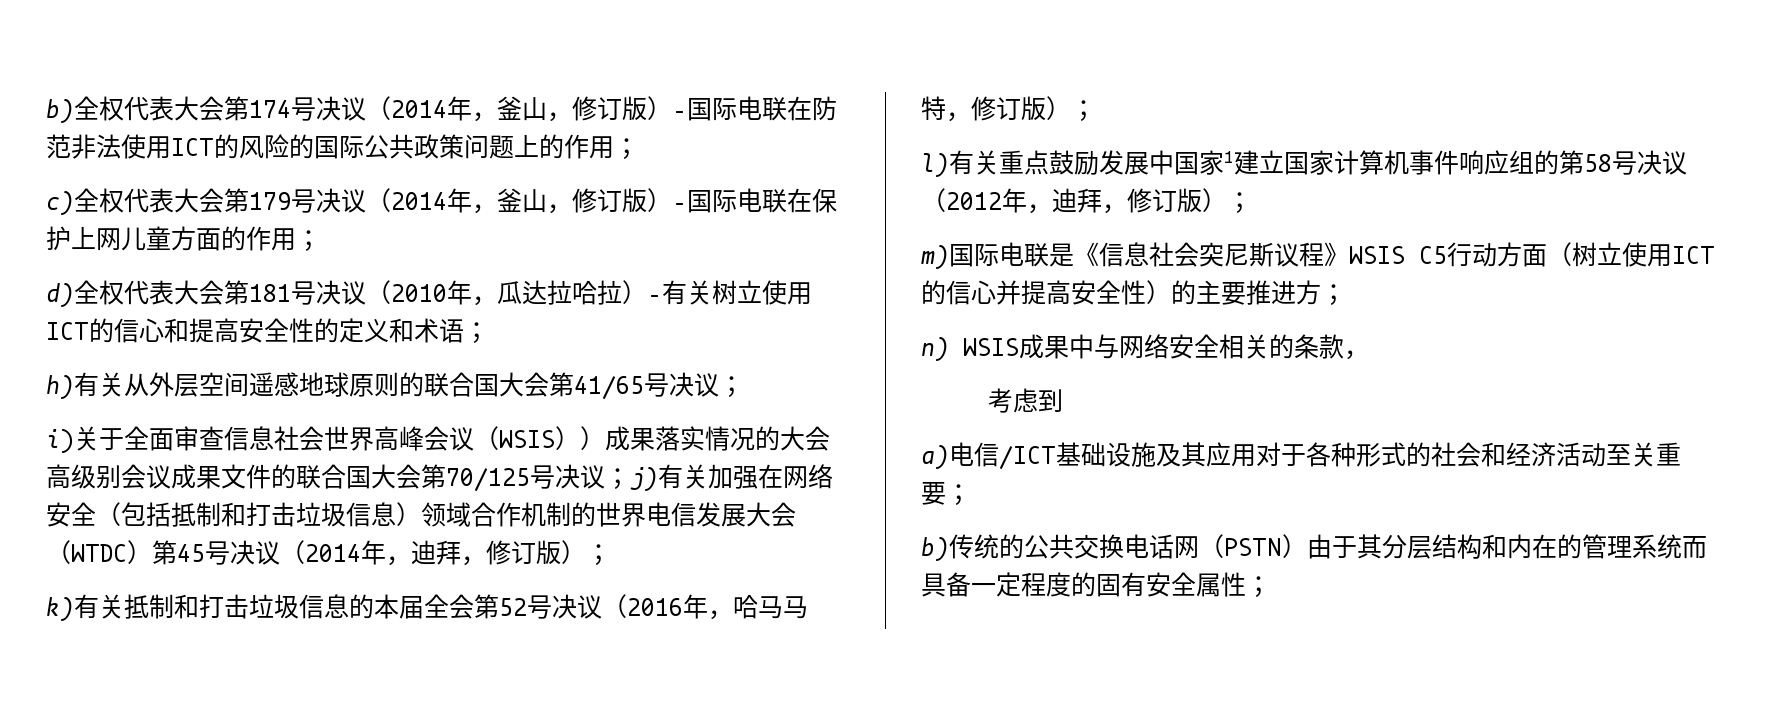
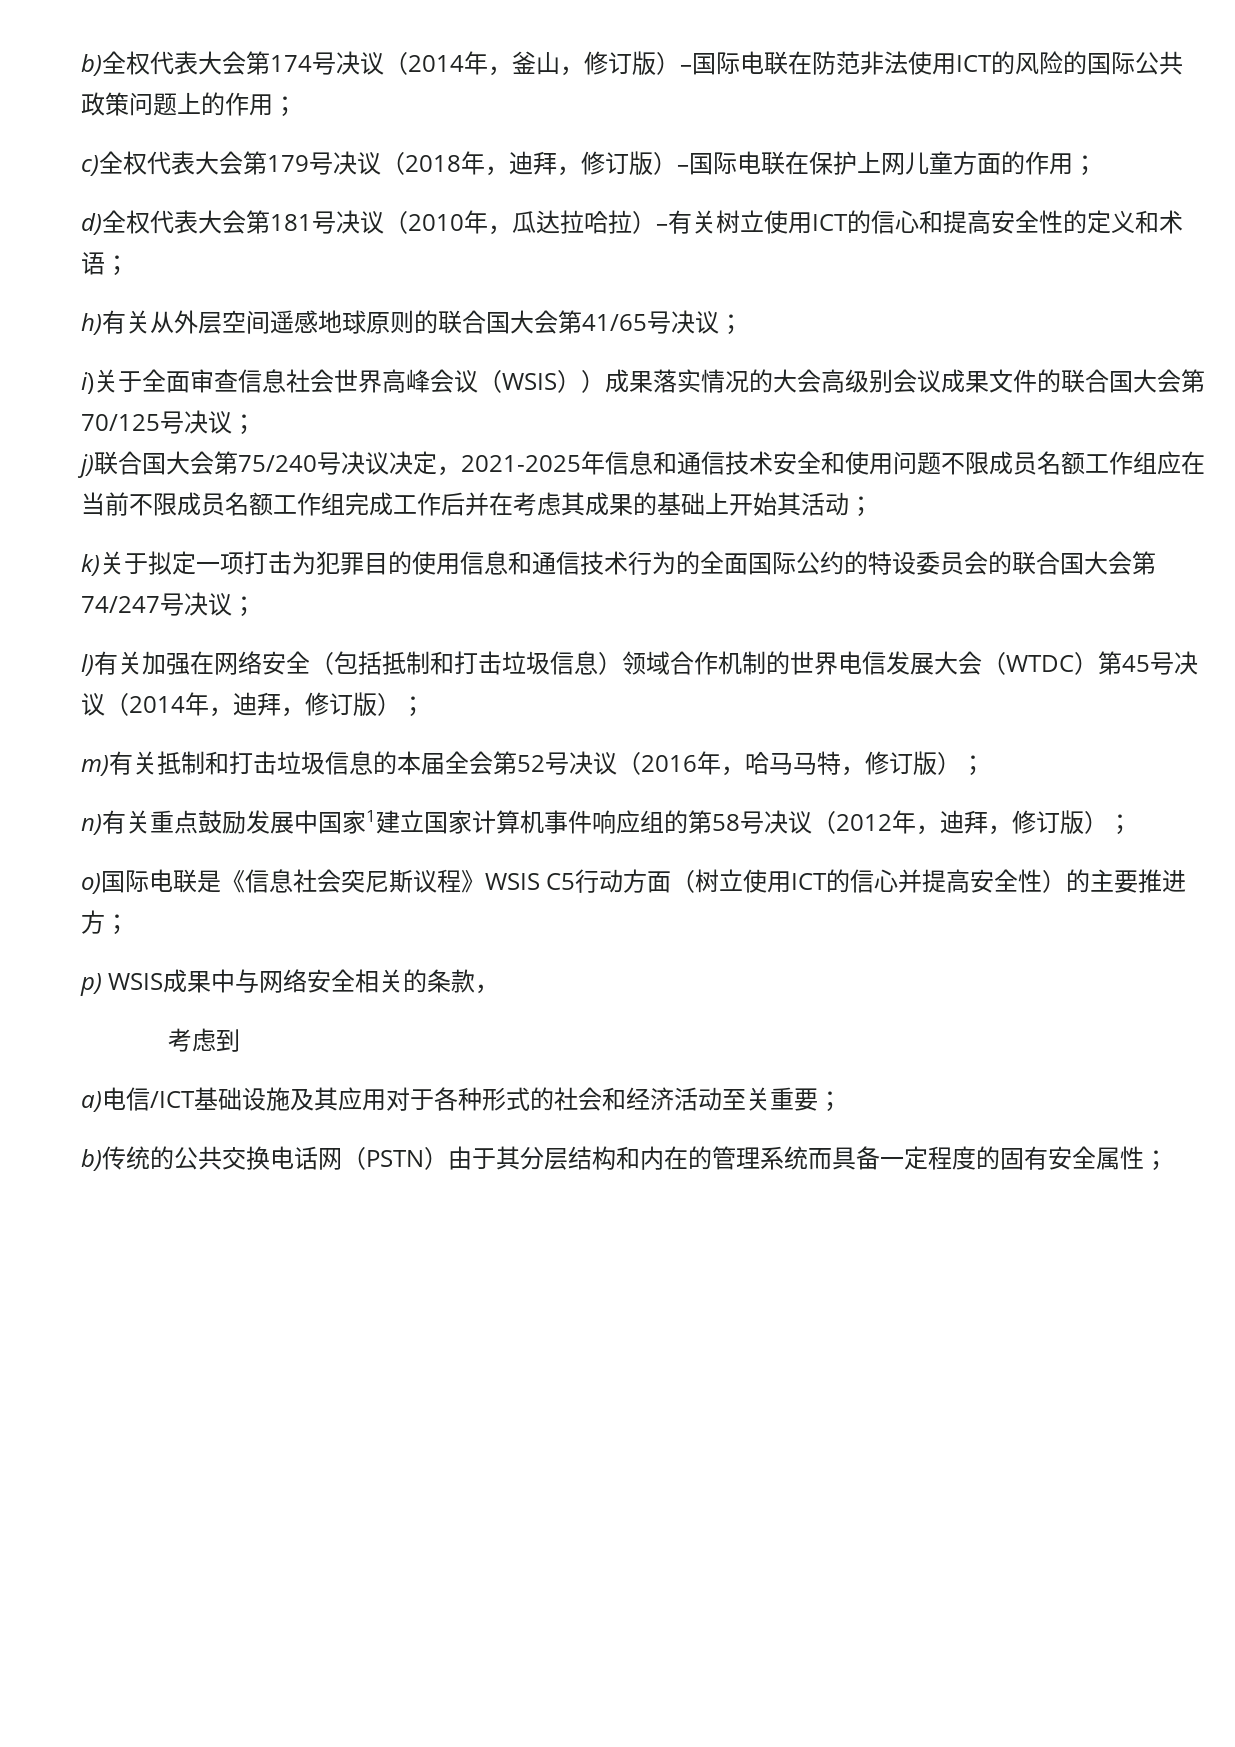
[391,188,547,214] 2014年，釜山 -> [405,151,557,176] 2018年，迪拜
[630,467,658,491] j) -> [77,451,1205,478] [81,492,873,517] [81,551,1156,576] [81,592,256,617] [81,654,94,676] // j)联合国大会第75/240号决议决定，2021-2025年信息和通信技术安全和使用问题不限成员名额工作组应在当前不限成员名额工作组完成工作后并在考虑其成果的基础上开始其活动； // k)关于拟定一项打击为犯罪目的使用信息和通信技术行为的全面国际公约的特设委员会的联合国大会第74/247号决议； // l)
[46,597,74,621] k) -> [81,755,109,776] m)
[921,153,949,177] l) -> [81,814,102,835] n)
[921,245,949,269] m) -> [81,873,101,894] o)
[921,337,949,361] n) -> [80,973,102,996] p)

